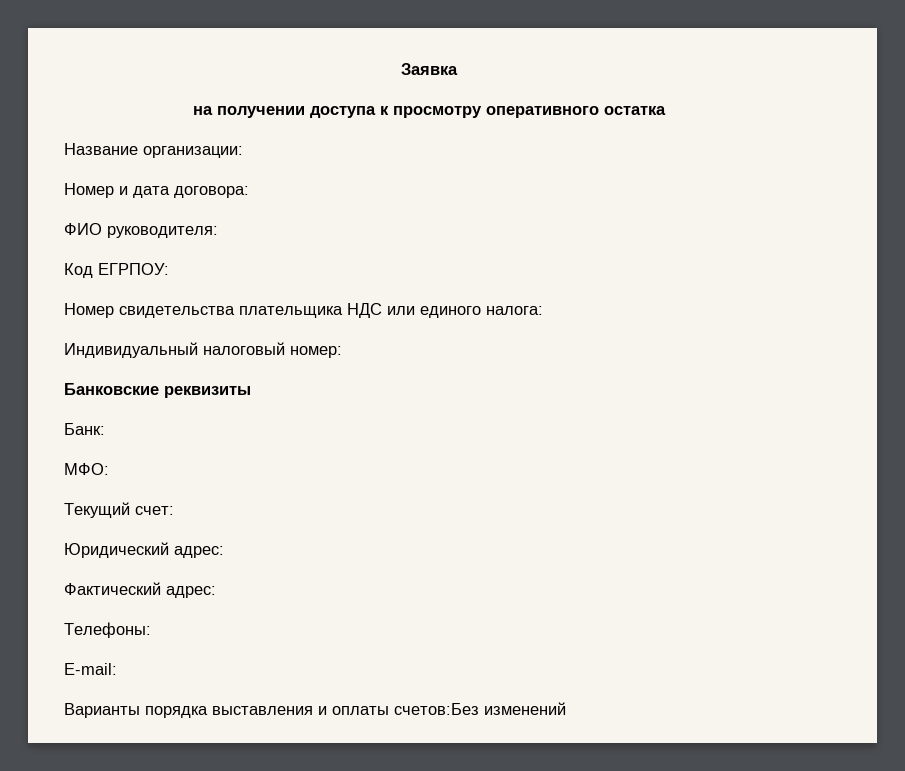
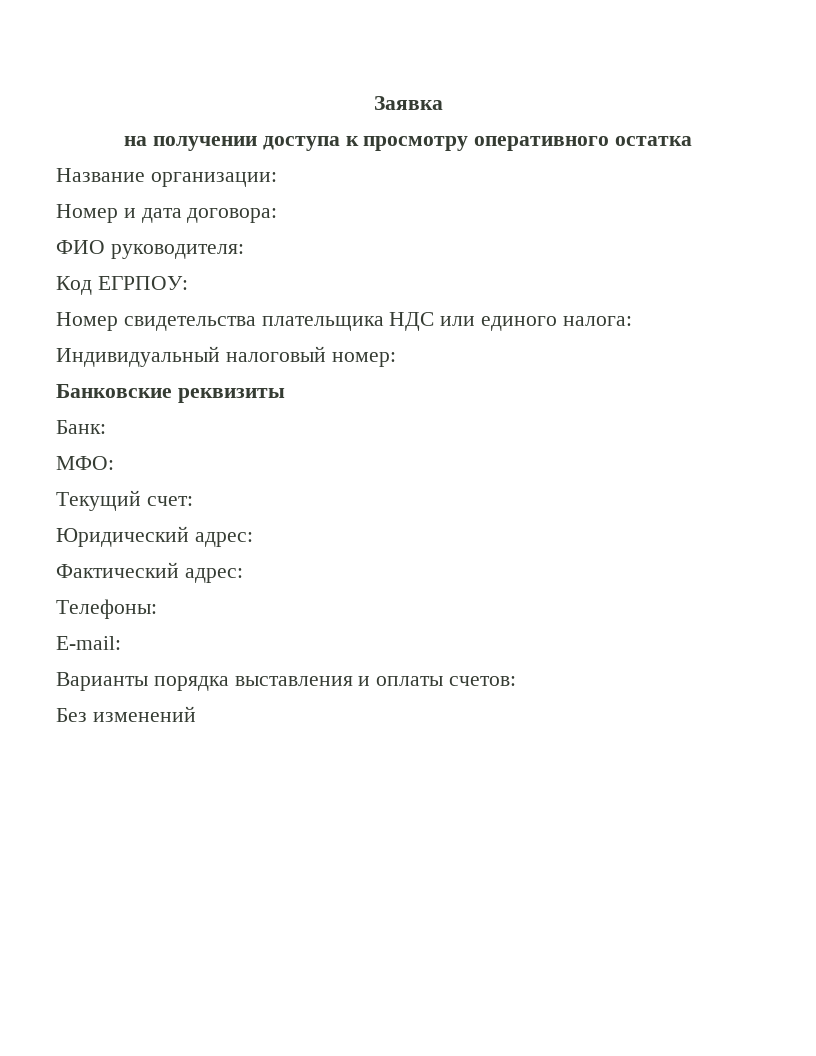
[394,703,479,715] счетов:Без -> [449,676,517,686] [56,708,87,722] счетов: // Без

